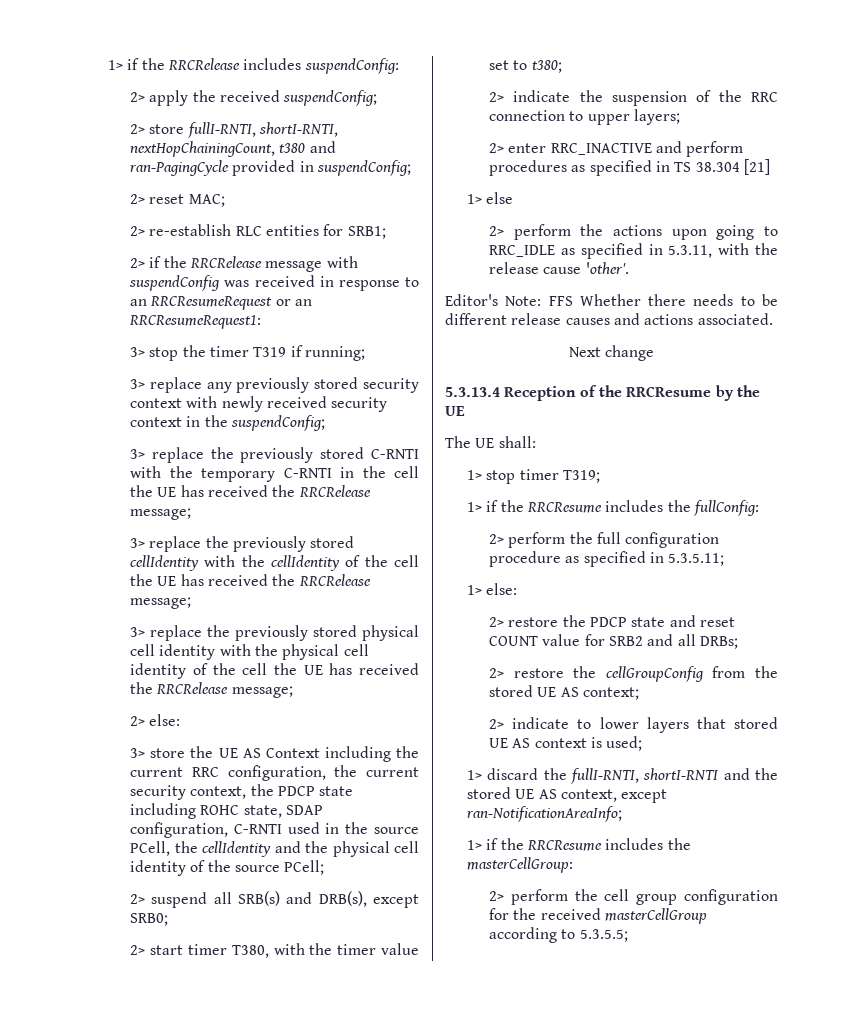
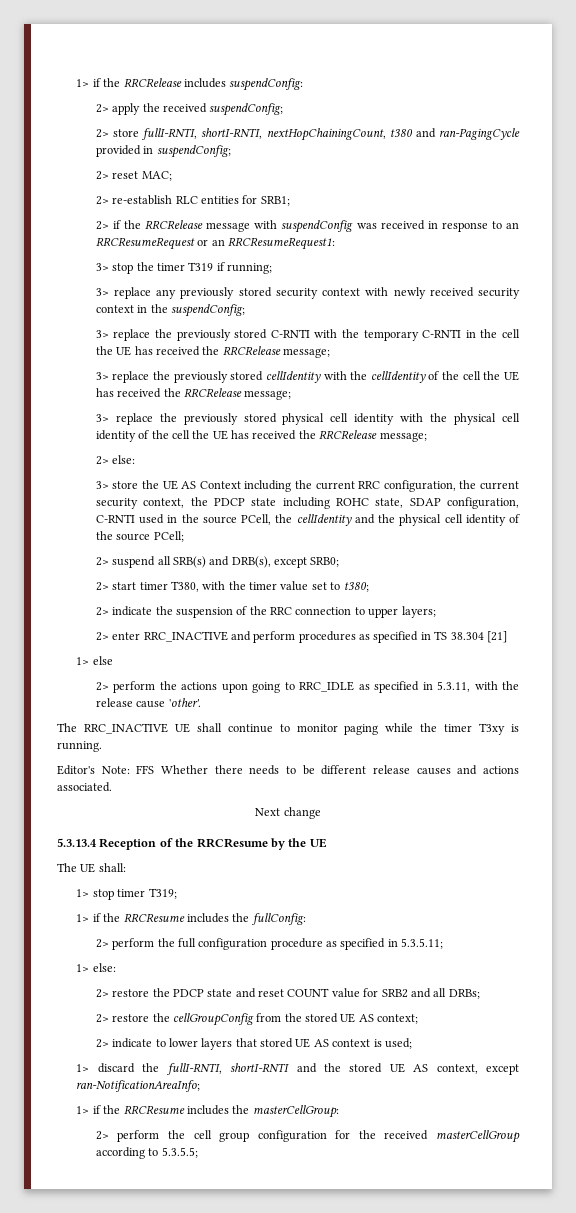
(629, 268) none -> [57,723,519,735] [57,741,102,752] // The RRC_INACTIVE UE shall continue to monitor paging while the timer T3xy is running.

